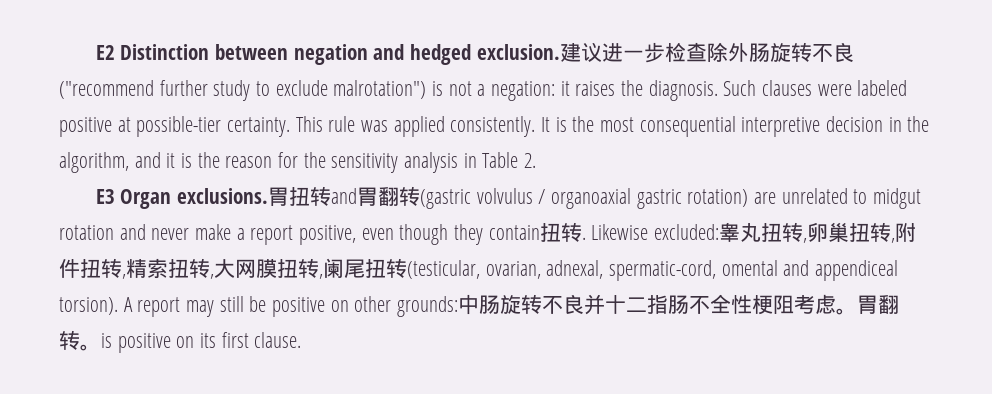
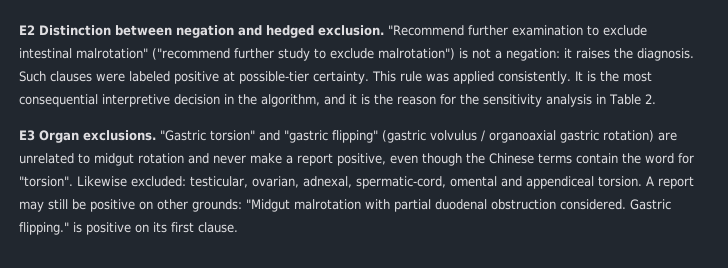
[559,42,854,63] 建议进一步检查除外肠旋转不良 -> [388,25,647,36] [19,48,148,59] "Recommend further examination to exclude intestinal malrotation"
[267,186,420,206] 胃扭转and胃翻转 -> [160,130,378,143] "Gastric torsion" and "gastric flipping"
[454,222,917,245] [59,258,480,279] they contain扭转. Likewise excluded:睾丸扭转,卵巢扭转,附件扭转,精索扭转,大网膜扭转,阑尾扭转(testicular, -> [466,153,694,164] [19,176,248,188] the Chinese terms contain the word for "torsion". Likewise excluded: testicular,
[59,297,118,315] torsion). -> [598,176,642,187] torsion.
[458,294,900,315] [59,330,101,351] 中肠旋转不良并十二指肠不全性梗阻考虑。胃翻转。 -> [246,199,671,212] [19,222,69,235] "Midgut malrotation with partial duodenal obstruction considered. Gastric flipping."

